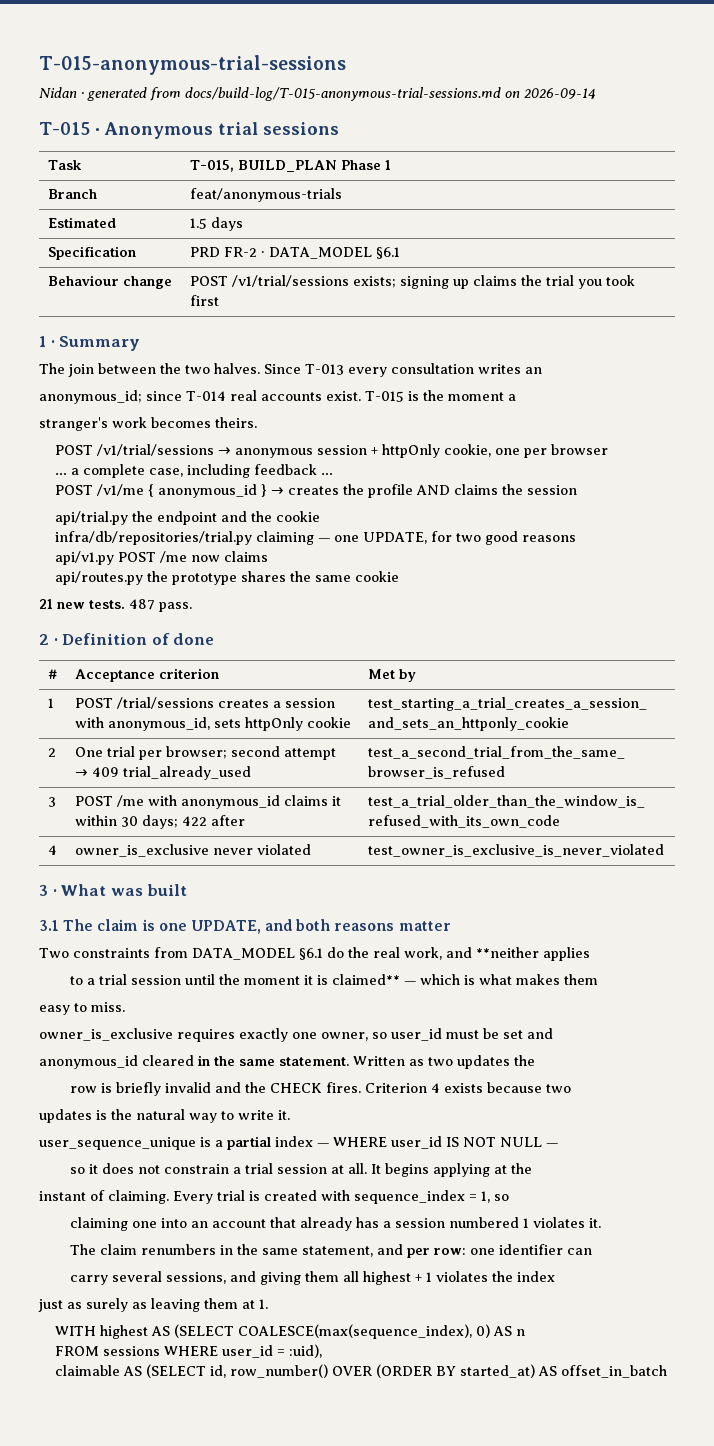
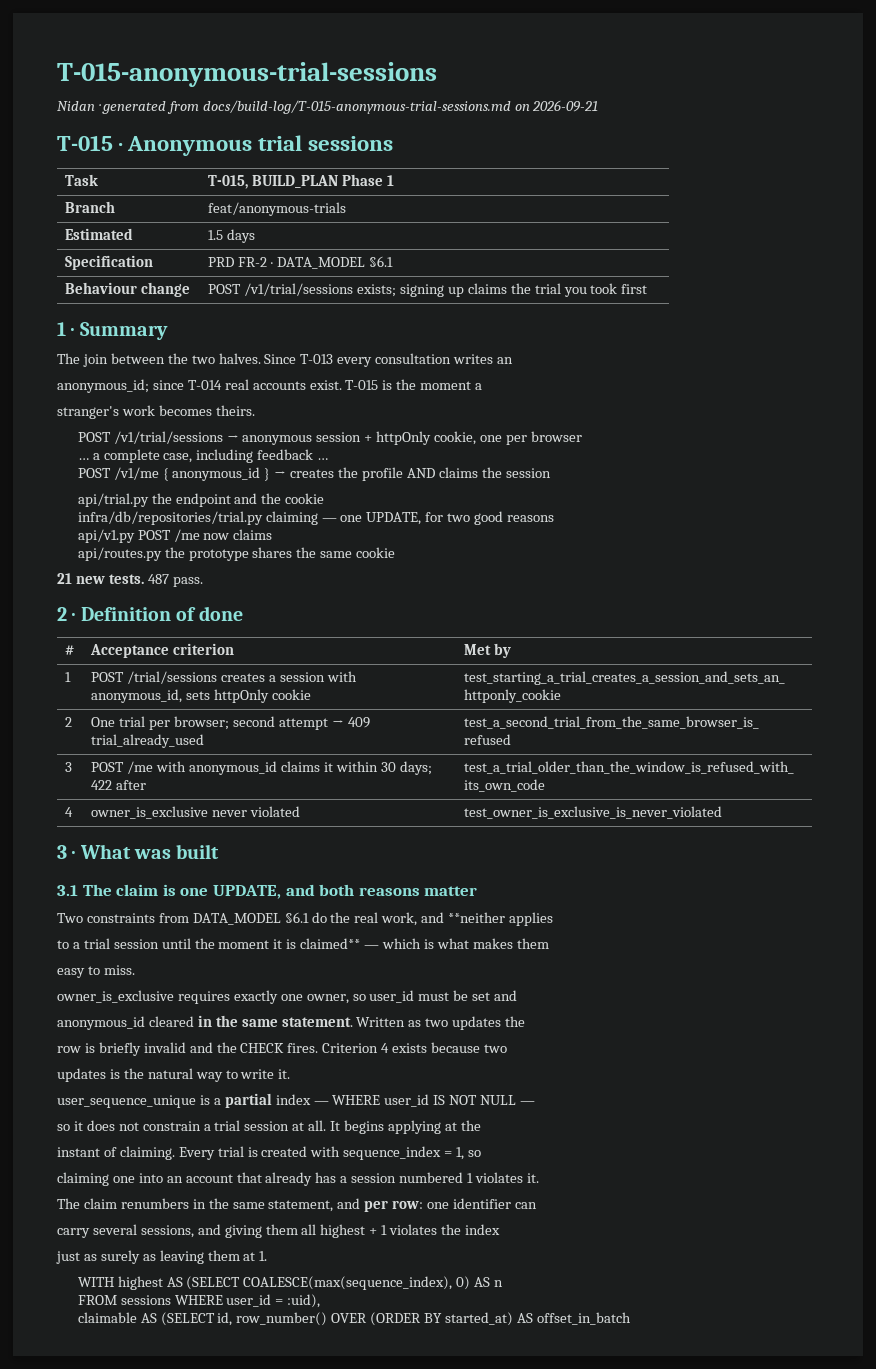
[524,88,596,99] 2026-09-14 -> [532,100,599,112] 2026-09-21

